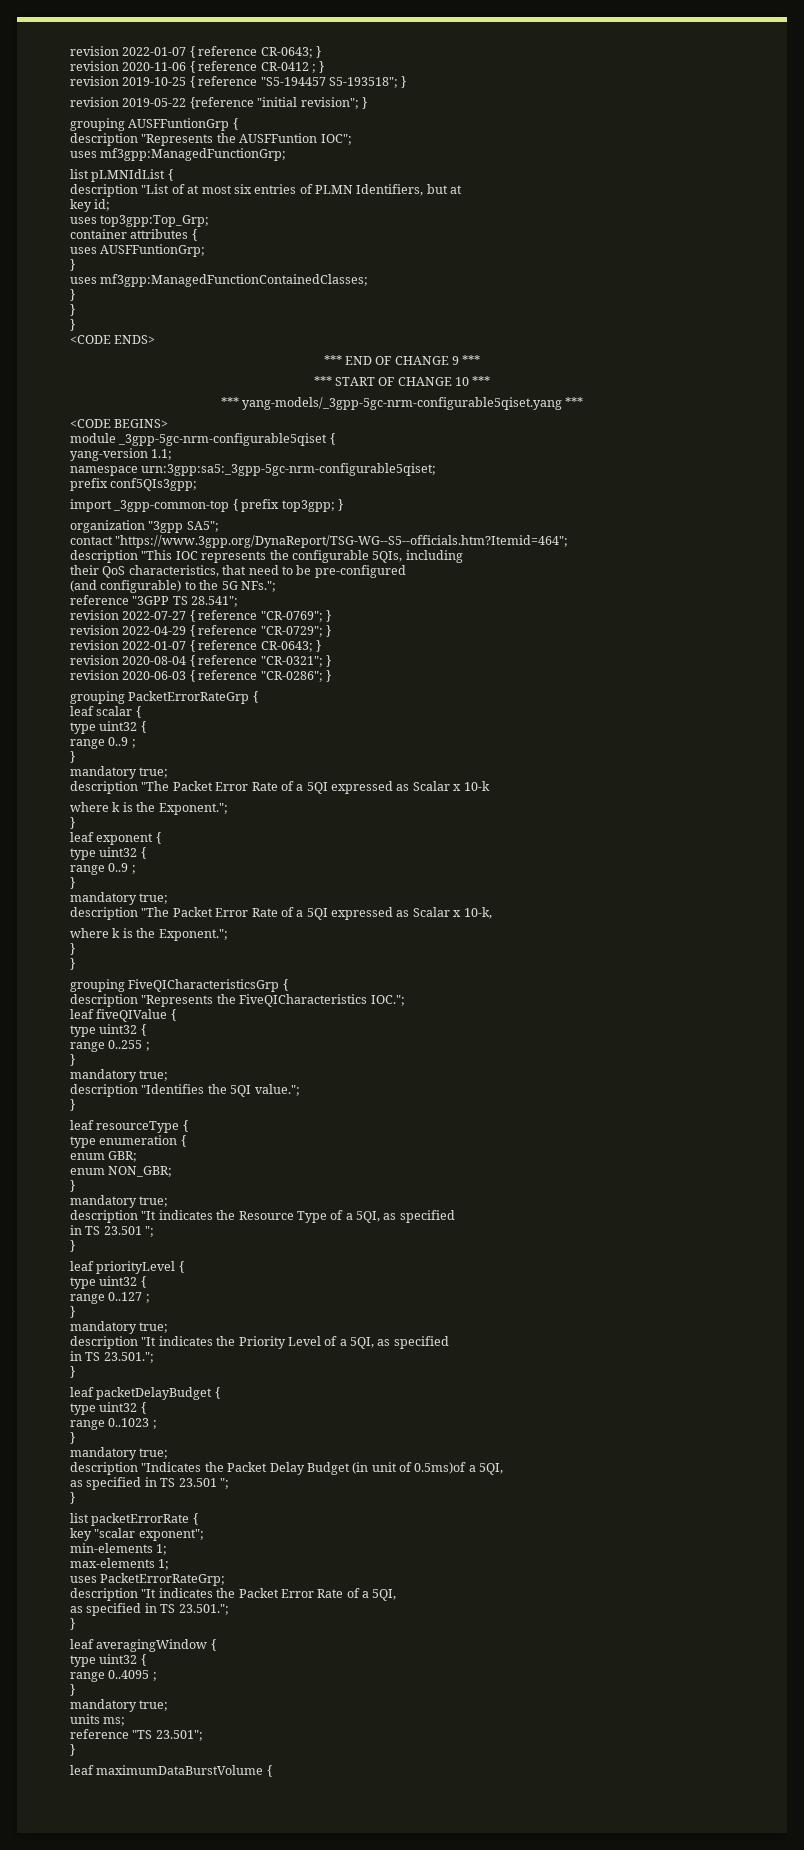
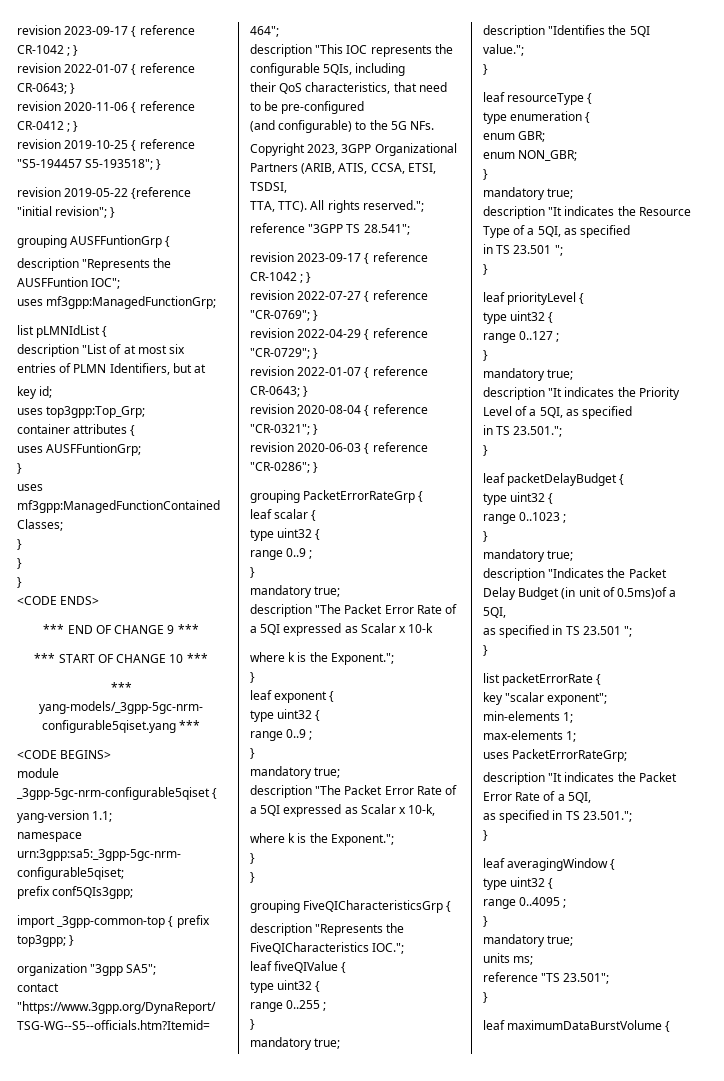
[70,46,119,56] revision -> [17,25,195,37] [17,45,79,56] [17,63,61,73] revision 2023-09-17 { reference CR-1042 ; } // revision
[240,581,276,592] [70,595,239,607] NFs."; // reference "3GPP TS 28.541"; -> [410,121,435,130] [250,143,457,156] [250,163,436,174] [250,182,287,193] [250,200,424,213] [250,223,410,235] [250,252,428,264] [250,272,312,283] NFs. // Copyright 2023, 3GPP Organizational Partners (ARIB, ATIS, CCSA, ETSI, TSDSI, // TTA, TTC). All rights reserved."; // reference "3GPP TS 28.541"; // revision 2023-09-17 { reference CR-1042 ; }

